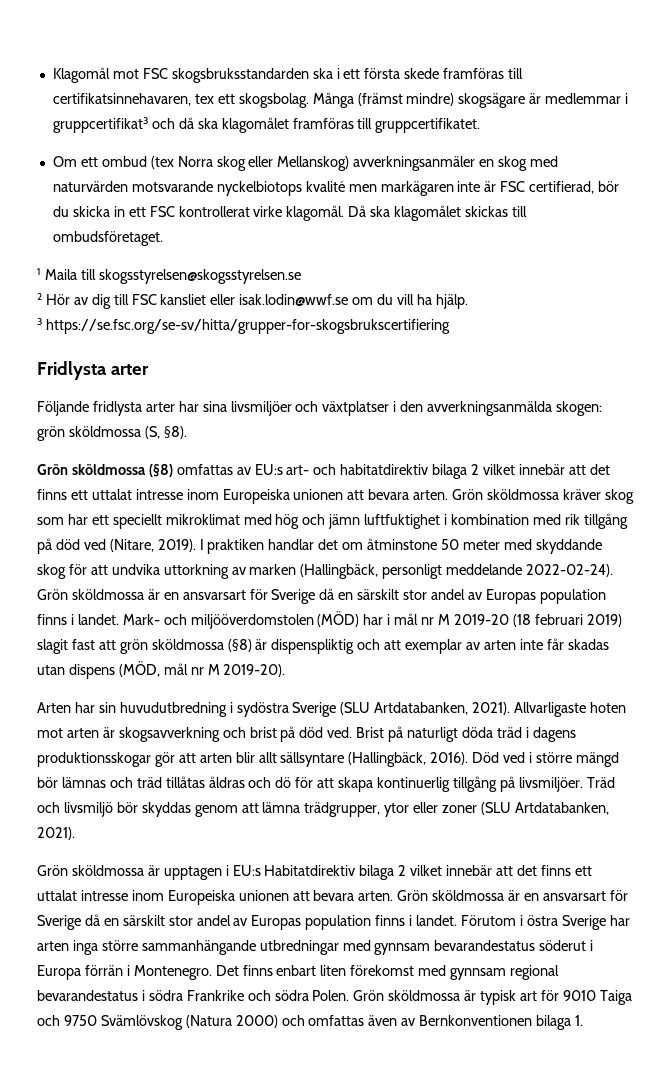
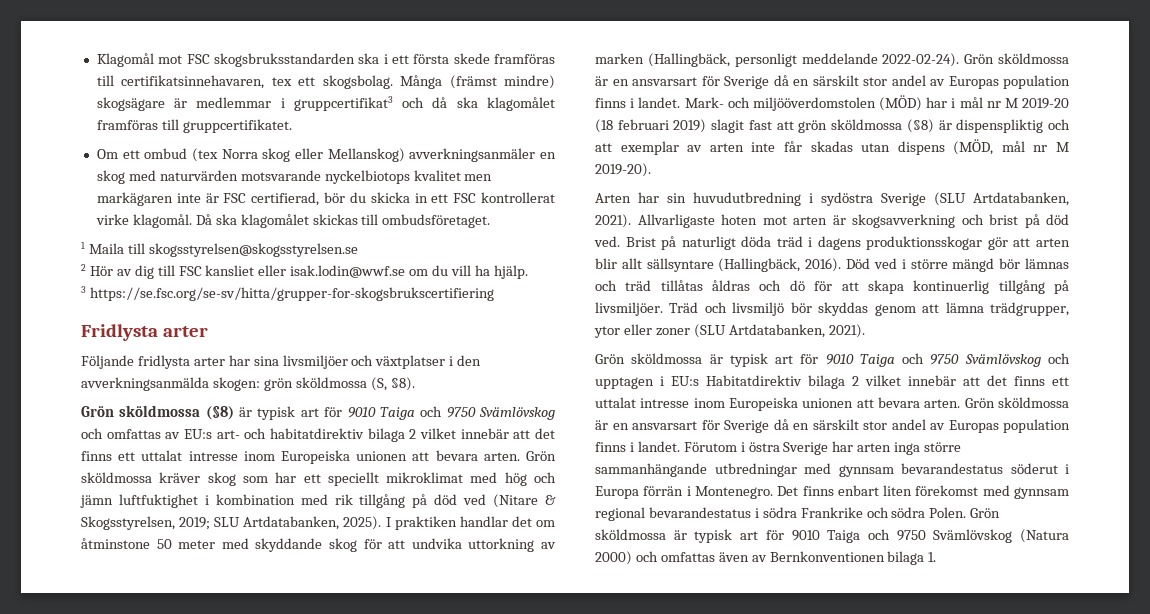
[305,181,345,192] kvalité -> [413,170,461,181] kvalitet
(173, 470) none -> [239,406,556,420] [81,428,103,439] är typisk art för 9010 Taiga och 9750 Svämlövskog och
[109,539,196,552] (Nitare, 2019). -> [493,494,557,508] [81,516,382,530] (Nitare & Skogsstyrelsen, 2019; SLU Artdatabanken, 2025).
(160, 870) none -> [729,353,1070,367] typisk art för 9010 Taiga och 9750 Svämlövskog och

